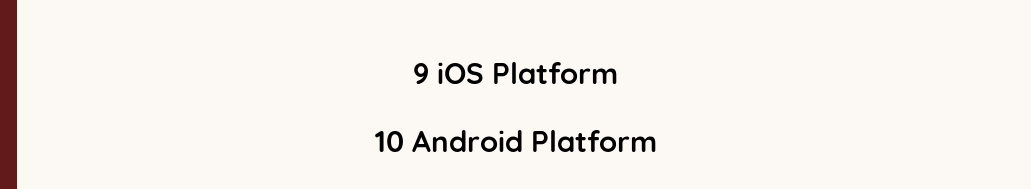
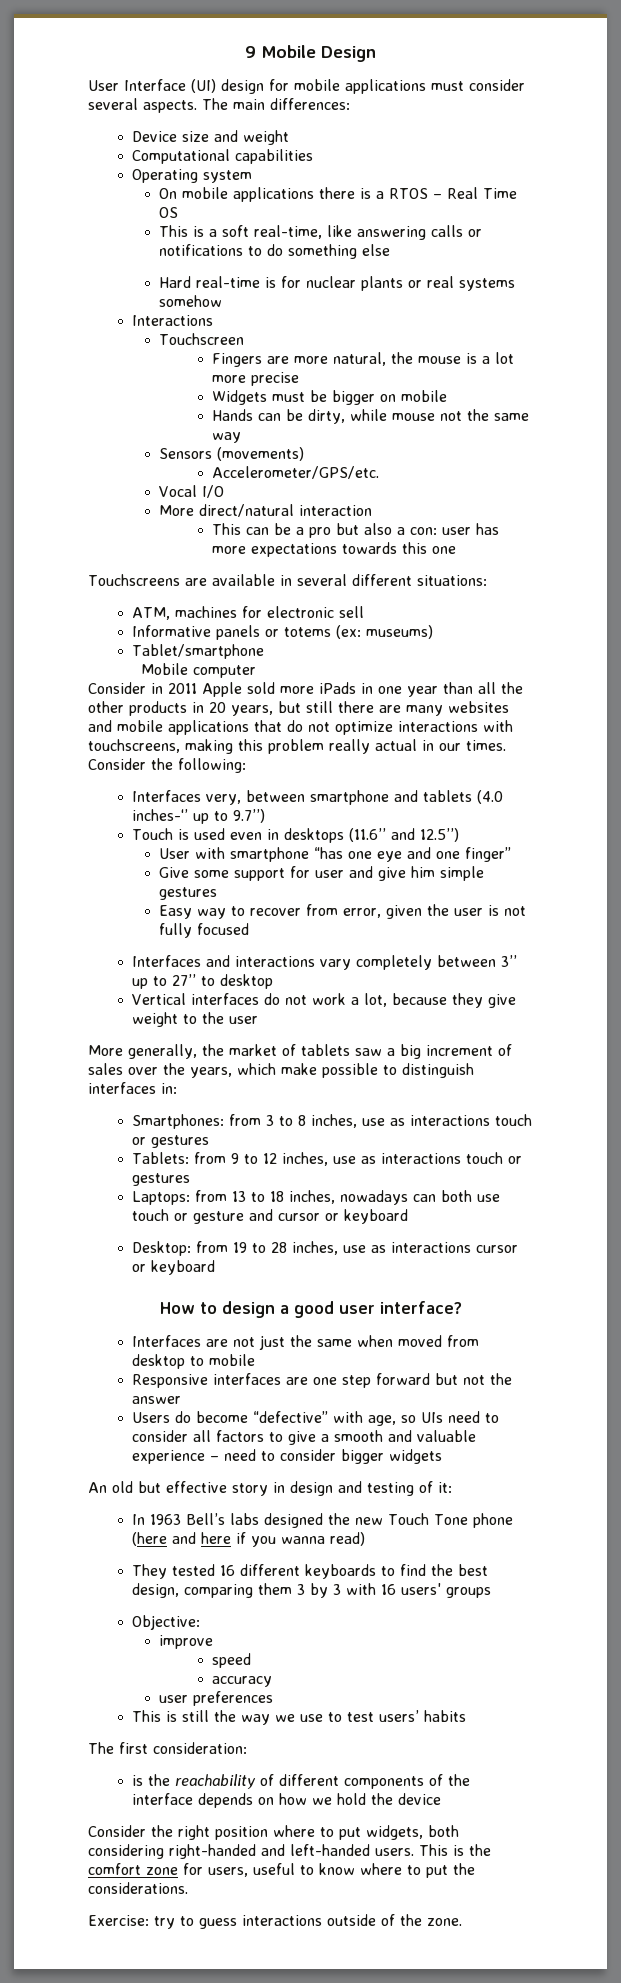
[413,62,618,84] [374,130,657,152] 9 iOS Platform // 10 Android Platform -> [245,45,376,62] [88,79,525,94] [88,98,350,113] [132,130,290,145] [132,149,314,164] [132,169,253,183] [159,187,518,202] [159,207,179,218] [159,225,483,240] [159,244,391,259] [159,276,516,291] [159,295,223,307] [132,315,214,326] [159,333,245,345] [212,352,515,367] [212,372,300,386] [212,390,448,405] [212,409,530,424] [212,432,242,443] [159,447,305,461] [212,466,380,479] [159,485,225,498] [159,504,373,517] [212,523,500,538] [212,542,457,557] [88,574,487,586] [132,606,365,620] [132,625,434,640] [132,644,265,659] [141,663,257,678] [88,682,523,697] [88,701,509,716] [88,720,513,735] [88,739,506,754] [88,758,246,773] [132,790,504,805] [132,809,266,824] [132,828,460,843] [159,847,512,862] [159,866,485,881] [159,887,218,900] [159,904,527,919] [159,923,250,938] [132,955,518,970] [132,974,274,989] [132,993,517,1008] [132,1012,259,1027] [88,1044,512,1059] [88,1063,474,1078] [88,1082,177,1094] [132,1114,533,1129] [132,1135,210,1148] [132,1152,523,1166] [132,1173,191,1186] [132,1190,501,1205] [132,1209,409,1224] [132,1241,519,1256] [132,1260,216,1275] [159,1301,462,1318] [132,1335,480,1350] [132,1354,256,1369] [132,1373,513,1388] [132,1396,182,1404] [132,1411,500,1426] [132,1430,477,1445] [132,1449,443,1464] [88,1481,452,1496] [132,1513,514,1528] [132,1532,366,1547] [132,1564,489,1579] [132,1583,492,1598] [132,1615,201,1630] [159,1635,214,1649] [212,1653,252,1668] [212,1676,273,1687] [159,1691,274,1706] [132,1710,467,1725] [88,1742,247,1754] [132,1774,471,1789] [132,1793,442,1808] [88,1825,459,1840] [88,1844,491,1859] [88,1863,475,1878] [88,1882,188,1894] [88,1914,462,1929] 9 Mobile Design // User Interface (UI) design for mobile applications must consider several aspects. The main differences: // Device size and weight // Computational capabilities // Operating system // On mobile applications there is a RTOS – Real Time OS // This is a soft real-time, like answering calls or notifications to do something else // Hard real-time is for nuclear plants or real systems somehow // Interactions // Touchscreen // Fingers are more natural, the mouse is a lot more precise // Widgets must be bigger on mobile // Hands can be dirty, while mouse not the same way // Sensors (movements) // Accelerometer/GPS/etc. // Vocal I/O // More direct/natural interaction // This can be a pro but also a con: user has more expectations towards this one // Touchscreens are available in several different situations: // ATM, machines for electronic sell // Informative panels or totems (ex: museums) // Tablet/smartphone // Mobile computer // Consider in 2011 Apple sold more iPads in one year than all the other products in 20 years, but still there are many websites and mobile applications that do not optimize interactions with touchscreens, making this problem really actual in our times. Consider the following: // Interfaces very, between smartphone and tablets (4.0 inches-‘’ up to 9.7’’) // Touch is used even in desktops (11.6’’ and 12.5’’) // User with smartphone “has one eye and one finger” // Give some support for user and give him simple gestures // Easy way to recover from error, given the user is not fully focused // Interfaces and interactions vary completely between 3’’ up to 27’’ to desktop // Vertical interfaces do not work a lot, because they give weight to the user // More generally, the market of tablets saw a big increment of sales over the years, which make possible to distinguish interfaces in: // Smartphones: from 3 to 8 inches, use as interactions touch or gestures // Tablets: from 9 to 12 inches, use as interactions touch or gestures // Laptops: from 13 to 18 inches, nowadays can both use touch or gesture and cursor or keyboard // Desktop: from 19 to 28 inches, use as interactions cursor or keyboard // How to design a good user interface? // Interfaces are not just the same when moved from desktop to mobile // Responsive interfaces are one step forward but not the answer // Users do become “defective” with age, so UIs need to consider all factors to give a smooth and valuable experience – need to consider bigger widgets // An old but effective story in design and testing of it: // In 1963 Bell’s labs designed the new Touch Tone phone (here and here if you wanna read) // They tested 16 different keyboards to find the best design, comparing them 3 by 3 with 16 users' groups // Objective: // improve // speed // accuracy // user preferences // This is still the way we use to test users’ habits // The first consideration: // is the reachability of different components of the interface depends on how we hold the device // Consider the right position where to put widgets, both considering right-handed and left-handed users. This is the comfort zone for users, useful to know where to put the considerations. // Exercise: try to guess interactions outside of the zone.

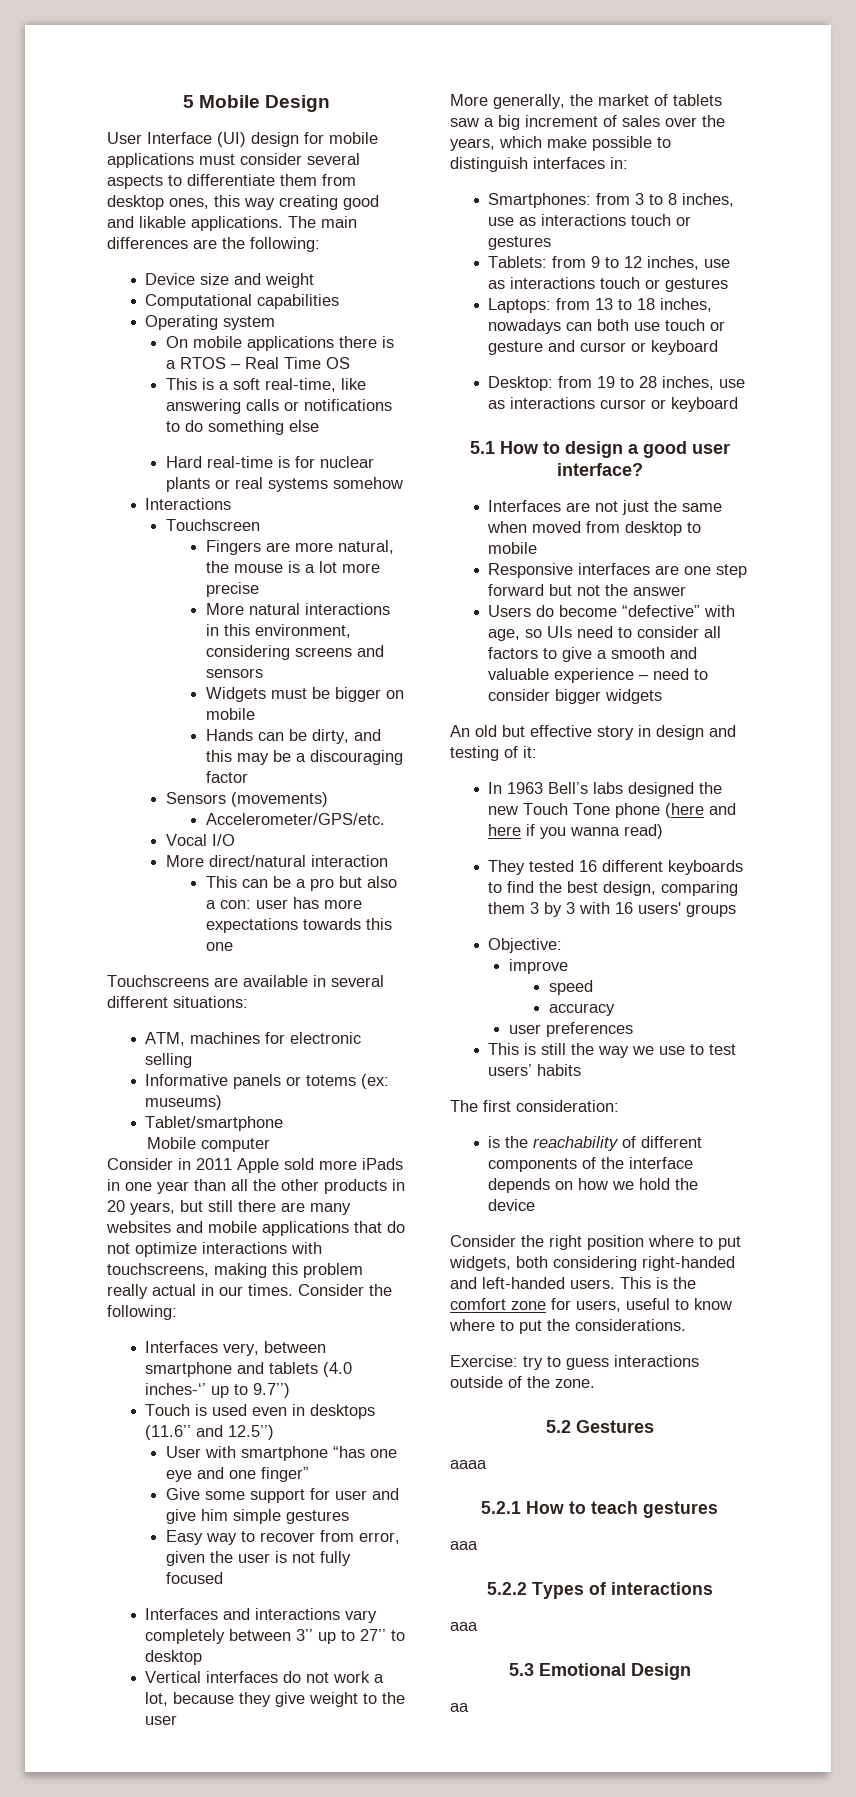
[245,46,256,58] 9 -> [182,95,194,108] 5
[143,98,350,113] aspects. The main differences: -> [107,174,356,189] [107,195,379,210] [107,216,357,231] [107,237,320,252] aspects to differentiate them from desktop ones, this way creating good and likable applications. The main differences are the following:
(300, 379) none -> [205,603,390,615] [205,624,351,638] [205,645,384,660] [205,668,263,678] // More natural interactions in this environment, considering screens and sensors
[350,409,530,421] [212,432,242,443] while mouse not the same way -> [353,729,381,741] [205,750,403,765] [205,771,248,783] and this may be a discouraging factor
[339,606,365,618] sell -> [145,1053,193,1068] selling
(216, 1267) none -> [469,441,495,454] 5.1
(462, 1922) none -> [545,1420,654,1433] [450,1460,487,1469] [481,1501,718,1518] [450,1541,478,1550] [486,1582,713,1599] [450,1622,478,1631] [508,1663,691,1680] [450,1703,469,1712] // 5.2 Gestures // aaaa // 5.2.1 How to teach gestures // aaa // 5.2.2 Types of interactions // aaa // 5.3 Emotional Design // aa

